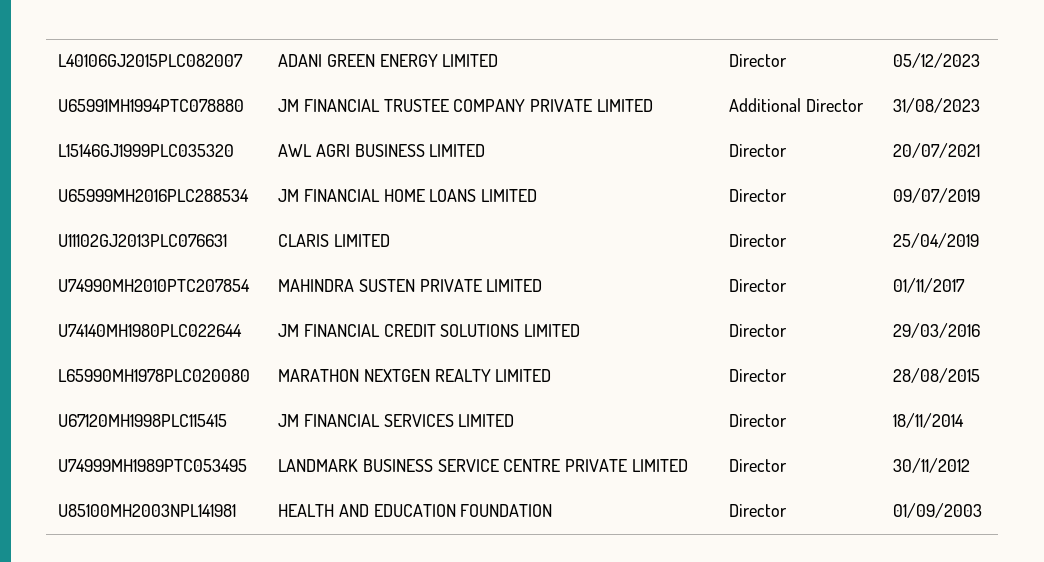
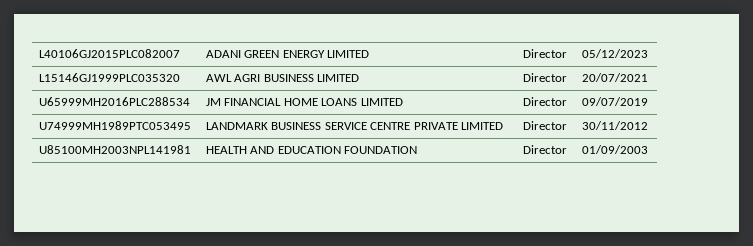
[57,99,244,112] [277,99,654,112] [728,98,864,112] [892,98,980,113] // U65991MH1994PTC078880 | JM FINANCIAL TRUSTEE COMPANY PRIVATE LIMITED | Additional Director | 31/08/2023 -> (649, 53) none
[57,234,227,247] [277,234,390,247] [728,234,787,247] [892,233,979,248] [57,279,250,292] [277,279,543,292] [728,279,787,292] [892,278,965,293] [57,324,242,337] [277,324,581,337] [728,324,787,337] [892,323,980,338] [57,369,250,382] [277,369,552,382] [728,369,787,382] [892,368,980,383] [57,414,227,427] [277,414,515,427] [728,414,787,427] [892,413,964,428] // U11102GJ2013PLC076631 | CLARIS LIMITED | Director | 25/04/2019 // U74990MH2010PTC207854 | MAHINDRA SUSTEN PRIVATE LIMITED | Director | 01/11/2017 // U74140MH1980PLC022644 | JM FINANCIAL CREDIT SOLUTIONS LIMITED | Director | 29/03/2016 // L65990MH1978PLC020080 | MARATHON NEXTGEN REALTY LIMITED | Director | 28/08/2015 // U67120MH1998PLC115415 | JM FINANCIAL SERVICES LIMITED | Director | 18/11/2014 -> (649, 101) none

